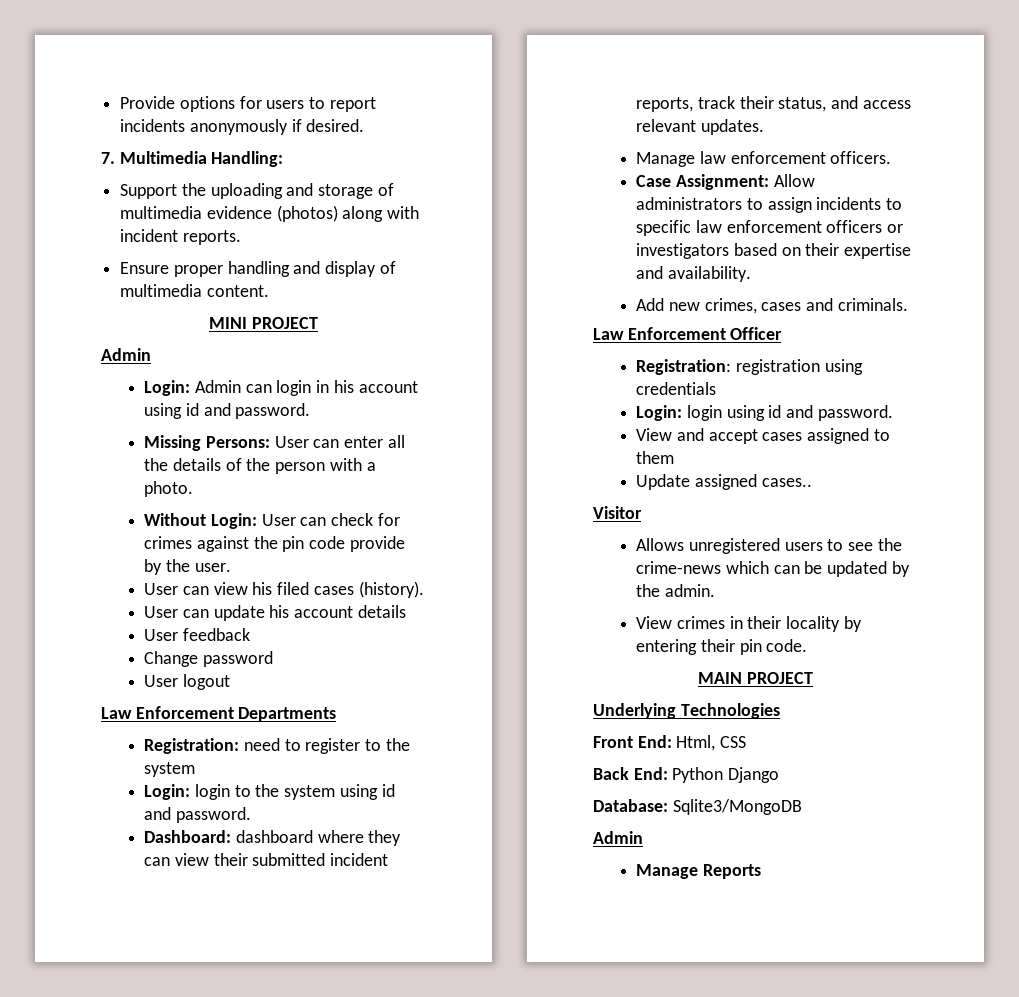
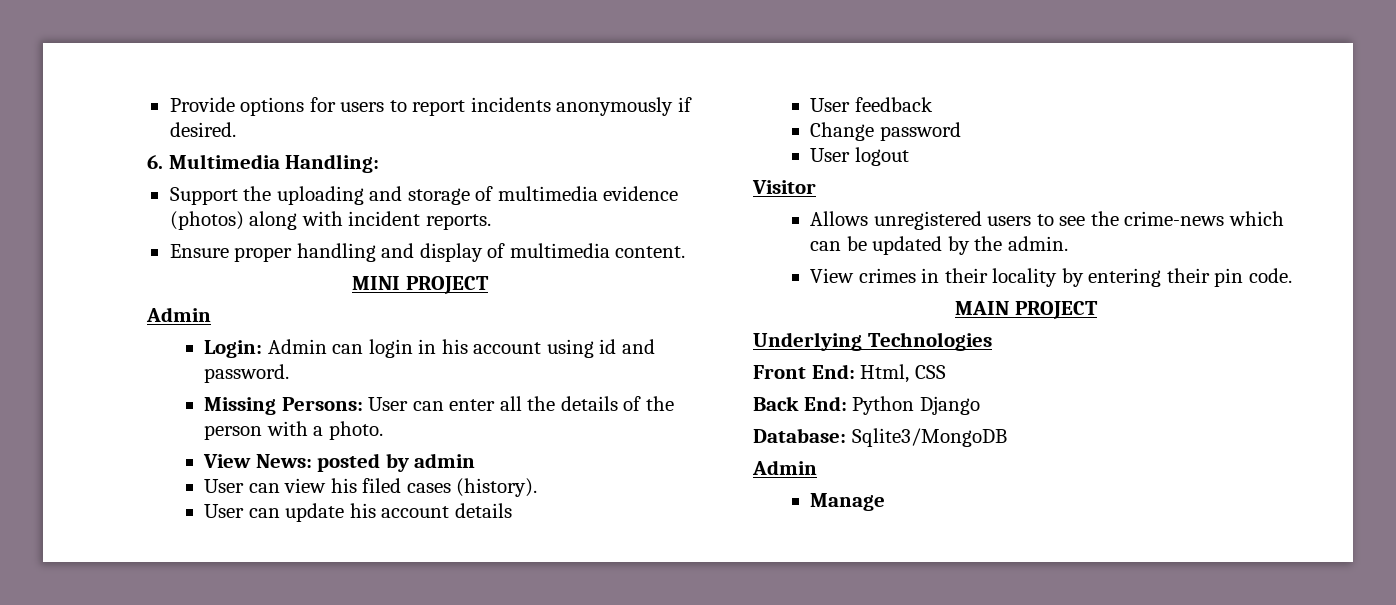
[101,152,115,164] 7. -> [147,155,163,169] 6.
[144,513,400,529] [144,536,405,552] [144,559,231,575] Without Login: User can check for crimes against the pin code provide by the user. -> [202,453,476,472] View News: posted by admin
[101,706,337,722] [144,738,410,754] [144,762,196,777] [144,784,395,800] [144,807,251,823] [144,830,402,846] [144,853,389,866] [636,96,911,112] [636,119,764,135] [636,151,892,167] [636,174,815,190] [636,197,903,213] [636,220,904,236] [636,243,912,259] [636,266,751,282] [636,298,908,314] [593,327,783,340] [636,359,863,375] [636,382,717,395] [636,405,893,421] [636,428,890,444] [636,451,675,464] [636,474,812,490] // Law Enforcement Departments // Registration: need to register to the system // Login: login to the system using id and password. // Dashboard: dashboard where they can view their submitted incident reports, track their status, and access relevant updates. // Manage law enforcement officers. // Case Assignment: Allow administrators to assign incidents to specific law enforcement officers or investigators based on their expertise and availability. // Add new crimes, cases and criminals. // Law Enforcement Officer // Registration: registration using credentials // Login: login using id and password. // View and accept cases assigned to them // Update assigned cases.. -> (909, 156) none
[702,864,761,879] Reports -> (885, 502) none

